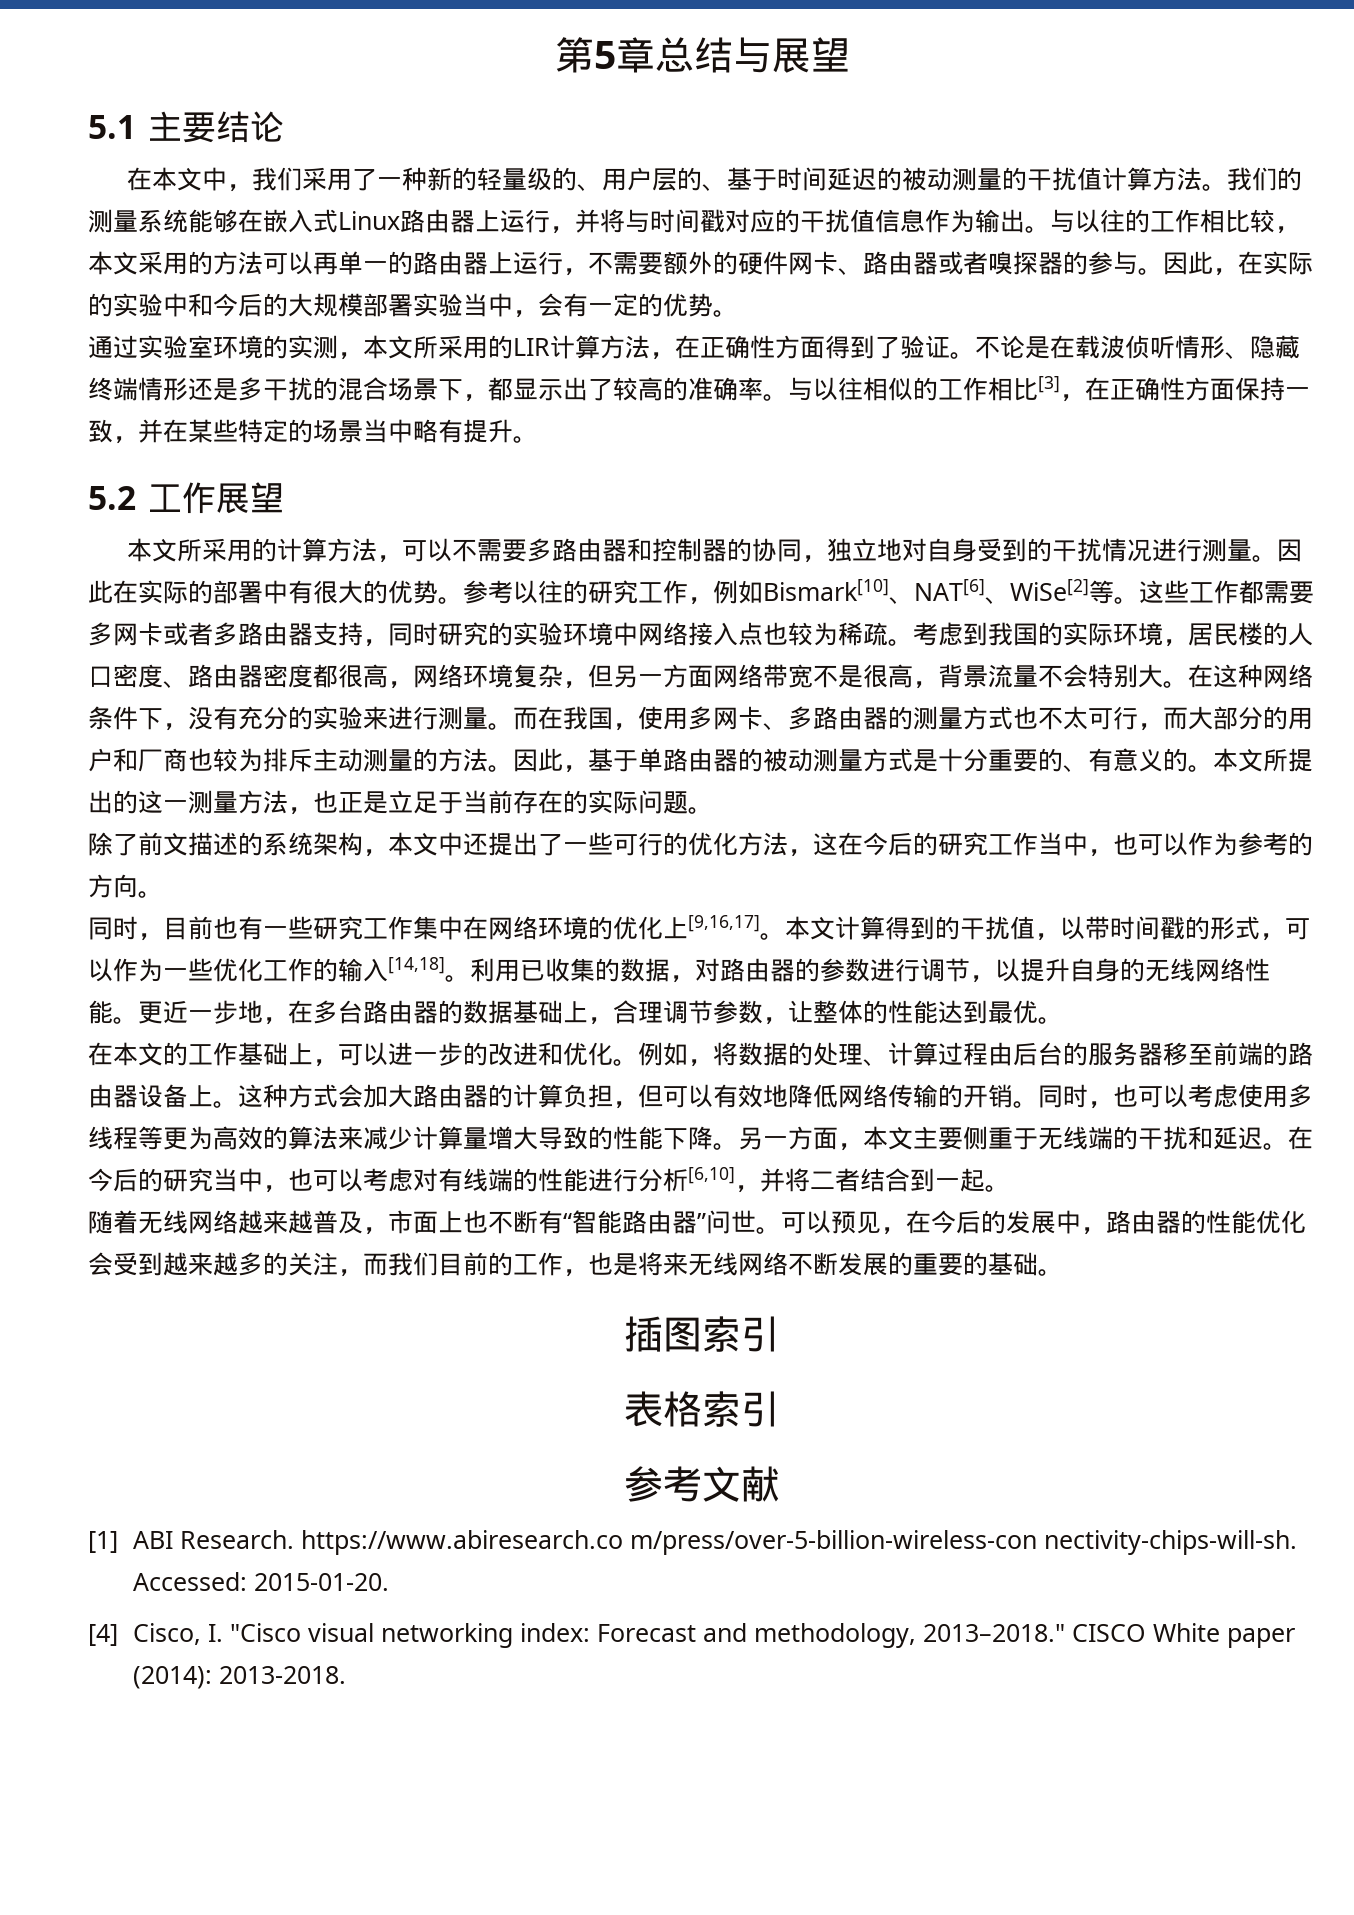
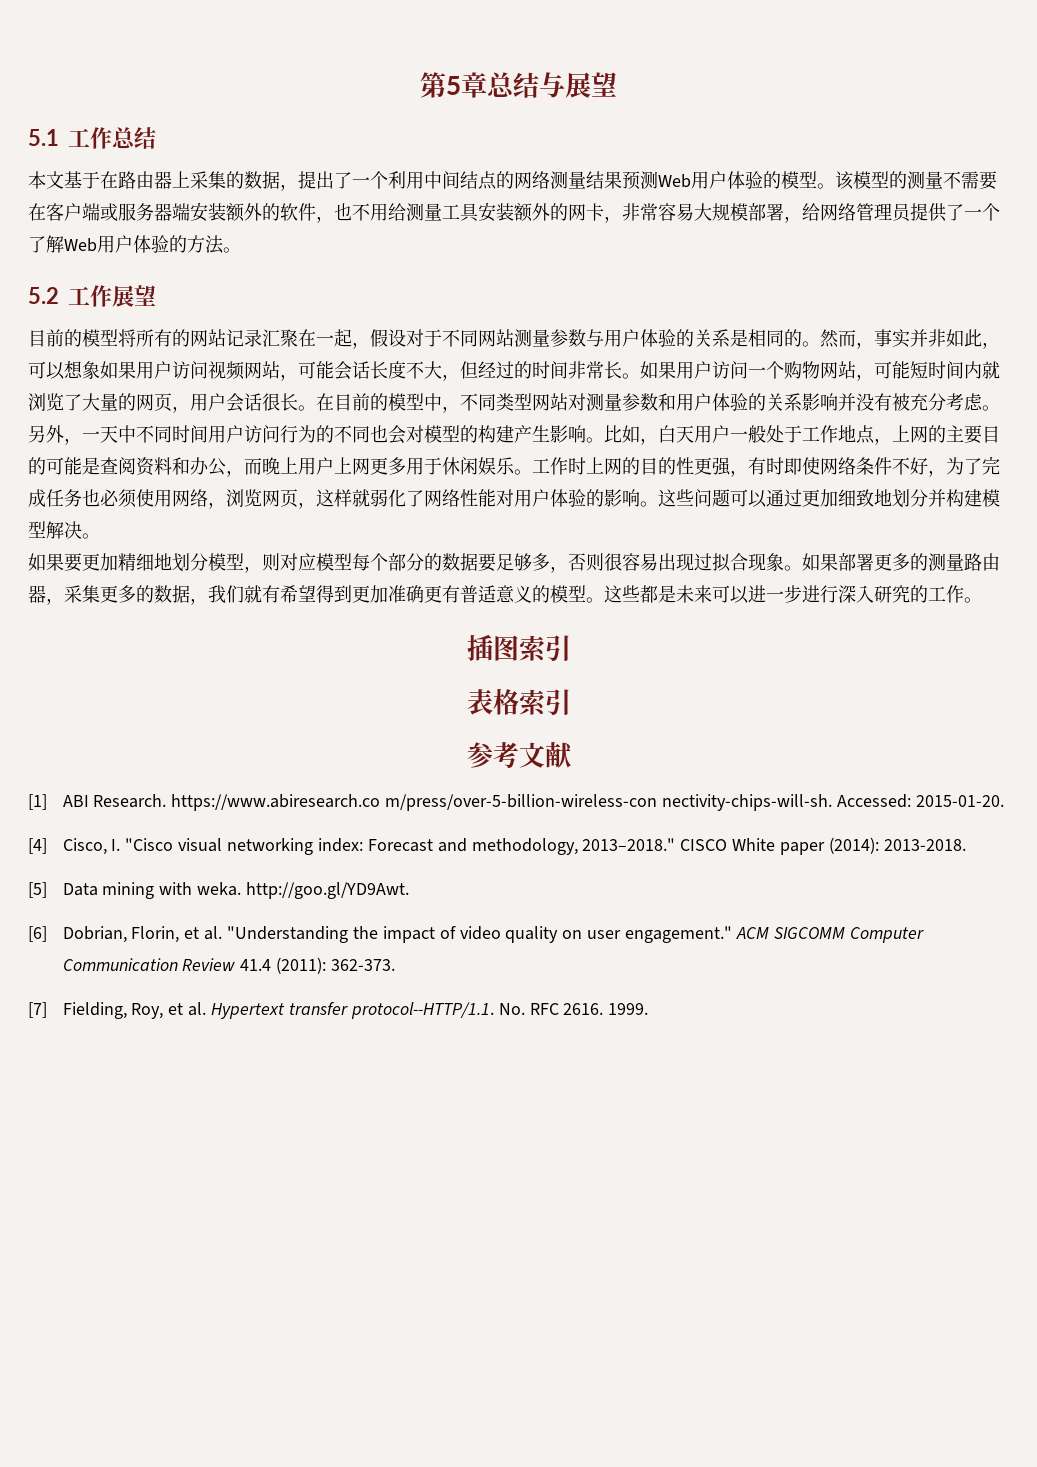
[148,111,285,143] [127,167,1303,192] [88,209,1300,234] [88,251,1313,276] [88,293,738,318] [88,335,1300,360] [88,376,1060,402] [1060,377,1310,402] [88,419,538,444] [88,482,285,514] [127,538,1303,563] [88,579,1314,605] [88,622,1313,647] [88,664,1313,689] [88,706,1313,731] [88,748,1313,773] [88,790,713,815] [88,832,1313,857] [88,874,163,898] [88,915,760,941] [760,916,1310,941] [88,957,445,982] [445,958,1270,983] [88,1000,1063,1025] [88,1042,1313,1067] [88,1084,1313,1109] [88,1126,1313,1151] [88,1167,735,1193] [735,1168,1010,1193] [88,1210,1306,1235] [88,1252,1038,1277] 主要结论 // 在本文中，我们采用了一种新的轻量级的、用户层的、基于时间延迟的被动测量的干扰值计算方法。我们的测量系统能够在嵌入式Linux路由器上运行，并将与时间戳对应的干扰值信息作为输出。与以往的工作相比较，本文采用的方法可以再单一的路由器上运行，不需要额外的硬件网卡、路由器或者嗅探器的参与。因此，在实际的实验中和今后的大规模部署实验当中，会有一定的优势。 // 通过实验室环境的实测，本文所采用的LIR计算方法，在正确性方面得到了验证。不论是在载波侦听情形、隐藏终端情形还是多干扰的混合场景下，都显示出了较高的准确率。与以往相似的工作相比[3]，在正确性方面保持一致，并在某些特定的场景当中略有提升。 // 5.2工作展望 // 本文所采用的计算方法，可以不需要多路由器和控制器的协同，独立地对自身受到的干扰情况进行测量。因此在实际的部署中有很大的优势。参考以往的研究工作，例如Bismark[10]、NAT[6]、WiSe[2]等。这些工作都需要多网卡或者多路由器支持，同时研究的实验环境中网络接入点也较为稀疏。考虑到我国的实际环境，居民楼的人口密度、路由器密度都很高，网络环境复杂，但另一方面网络带宽不是很高，背景流量不会特别大。在这种网络条件下，没有充分的实验来进行测量。而在我国，使用多网卡、多路由器的测量方式也不太可行，而大部分的用户和厂商也较为排斥主动测量的方法。因此，基于单路由器的被动测量方式是十分重要的、有意义的。本文所提出的这一测量方法，也正是立足于当前存在的实际问题。 // 除了前文描述的系统架构，本文中还提出了一些可行的优化方法，这在今后的研究工作当中，也可以作为参考的方向。 // 同时，目前也有一些研究工作集中在网络环境的优化上[9,16,17]。本文计算得到的干扰值，以带时间戳的形式，可以作为一些优化工作的输入[14,18]。利用已收集的数据，对路由器的参数进行调节，以提升自身的无线网络性能。更近一步地，在多台路由器的数据基础上，合理调节参数，让整体的性能达到最优。 // 在本文的工作基础上，可以进一步的改进和优化。例如，将数据的处理、计算过程由后台的服务器移至前端的路由器设备上。这种方式会加大路由器的计算负担，但可以有效地降低网络传输的开销。同时，也可以考虑使用多线程等更为高效的算法来减少计算量增大导致的性能下降。另一方面，本文主要侧重于无线端的干扰和延迟。在今后的研究当中，也可以考虑对有线端的性能进行分析[6,10]，并将二者结合到一起。 // 随着无线网络越来越普及，市面上也不断有“智能路由器”问世。可以预见，在今后的发展中，路由器的性能优化会受到越来越多的关注，而我们目前的工作，也是将来无线网络不断发展的重要的基础 -> [68,127,156,149] [28,171,997,191] [28,202,1000,223] [28,235,241,254] [28,285,156,307] [28,329,1000,349] [28,360,1000,381] [28,393,1000,413] [28,425,1000,445] [28,456,1000,477] [28,489,1000,509] [28,521,100,539] [28,553,1000,573] [28,585,964,605] 工作总结 // 本文基于在路由器上采集的数据，提出了一个利用中间结点的网络测量结果预测Web用户体验的模型。该模型的测量不需要在客户端或服务器端安装额外的软件，也不用给测量工具安装额外的网卡，非常容易大规模部署，给网络管理员提供了一个了解Web用户体验的方法。 // 5.2工作展望 // 目前的模型将所有的网站记录汇聚在一起，假设对于不同网站测量参数与用户体验的关系是相同的。然而，事实并非如此，可以想象如果用户访问视频网站，可能会话长度不大，但经过的时间非常长。如果用户访问一个购物网站，可能短时间内就浏览了大量的网页，用户会话很长。在目前的模型中，不同类型网站对测量参数和用户体验的关系影响并没有被充分考虑。另外，一天中不同时间用户访问行为的不同也会对模型的构建产生影响。比如，白天用户一般处于工作地点，上网的主要目的可能是查阅资料和办公，而晚上用户上网更多用于休闲娱乐。工作时上网的目的性更强，有时即使网络条件不好，为了完成任务也必须使用网络，浏览网页，这样就弱化了网络性能对用户体验的影响。这些问题可以通过更加细致地划分并构建模型解决。 // 如果要更加精细地划分模型，则对应模型每个部分的数据要足够多，否则很容易出现过拟合现象。如果部署更多的测量路由器，采集更多的数据，我们就有希望得到更加准确更有普适意义的模型。这些都是未来可以进一步进行深入研究的工作
(347, 1675) none -> [28,882,410,899] [28,926,924,943] [62,957,396,974] [28,1002,649,1019] // [5] Data mining with weka. http://goo.gl/YD9Awt. // [6] Dobrian, Florin, et al. "Understanding the impact of video quality on user engagement." ACM SIGCOMM Computer Communication Review 41.4 (2011): 362-373. // [7] Fielding, Roy, et al. Hypertext transfer protocol--HTTP/1.1. No. RFC 2616. 1999.

